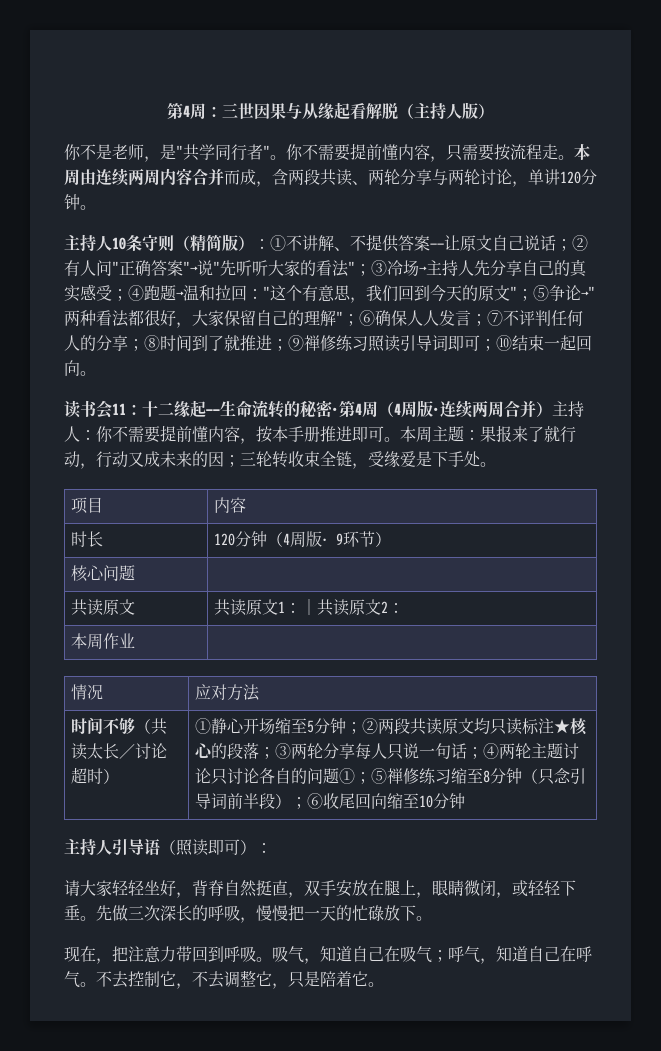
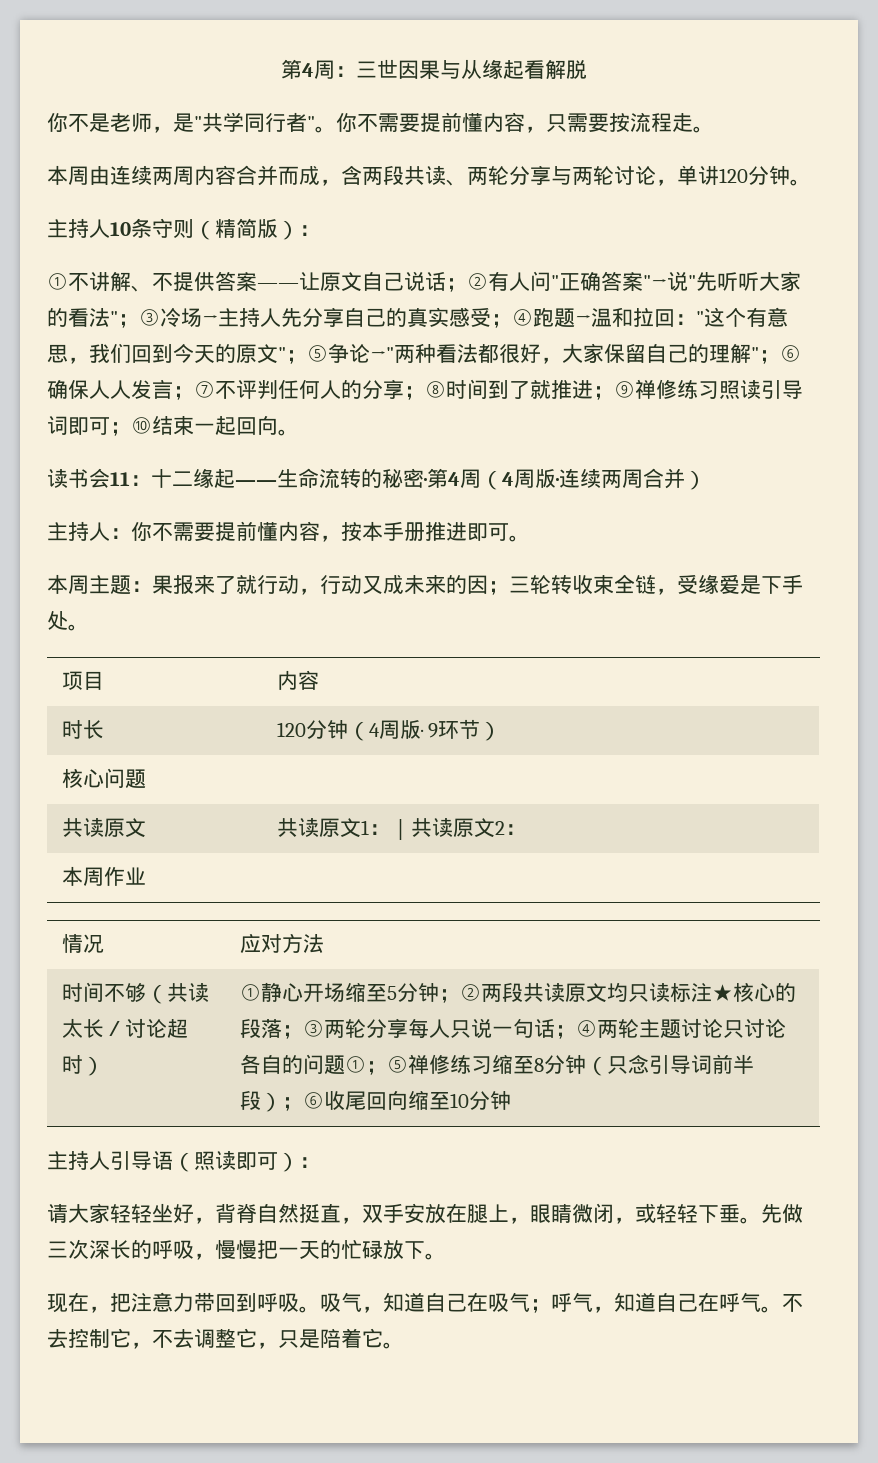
[398,102,494,119] （主持人版） -> (587, 69) none
(574, 157) none -> (714, 129) //
(270, 244) none -> (320, 230) //
(552, 409) none -> (706, 480) //
(400, 439) none -> (530, 538) //

